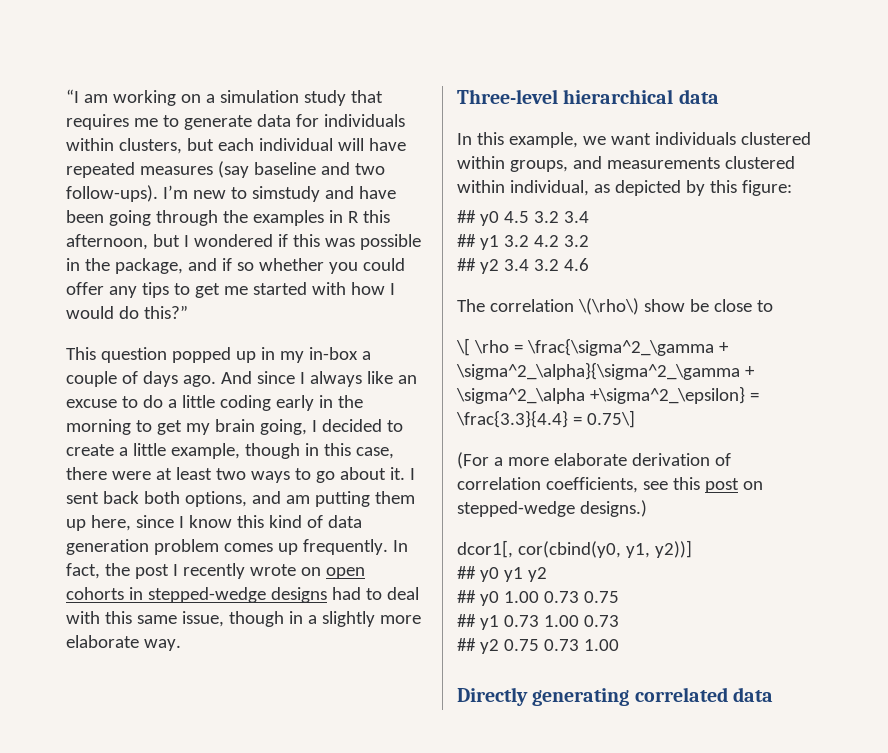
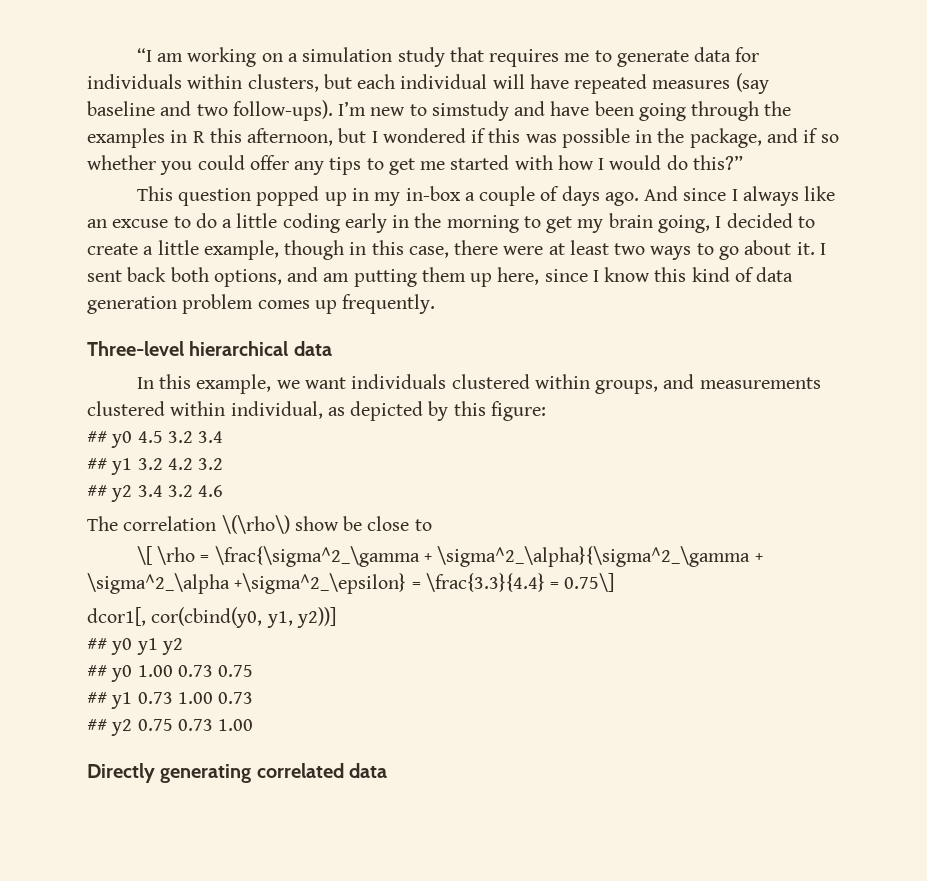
[392,540,408,552] [66,563,365,579] [66,587,419,603] [66,611,421,627] [66,635,181,651] In fact, the post I recently wrote on open cohorts in stepped-wedge designs had to deal with this same issue, though in a slightly more elaborate way. -> (436, 304) none
[457,452,731,469] [457,477,763,493] [457,500,647,517] // (For a more elaborate derivation of correlation coefficients, see this post on stepped-wedge designs.) -> (615, 582) none

